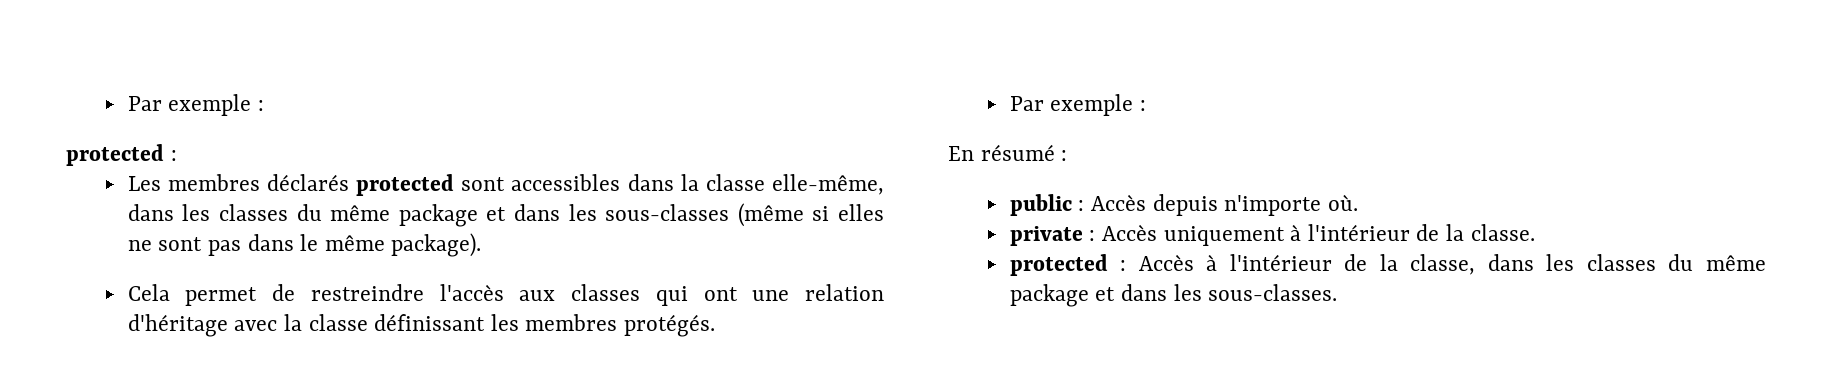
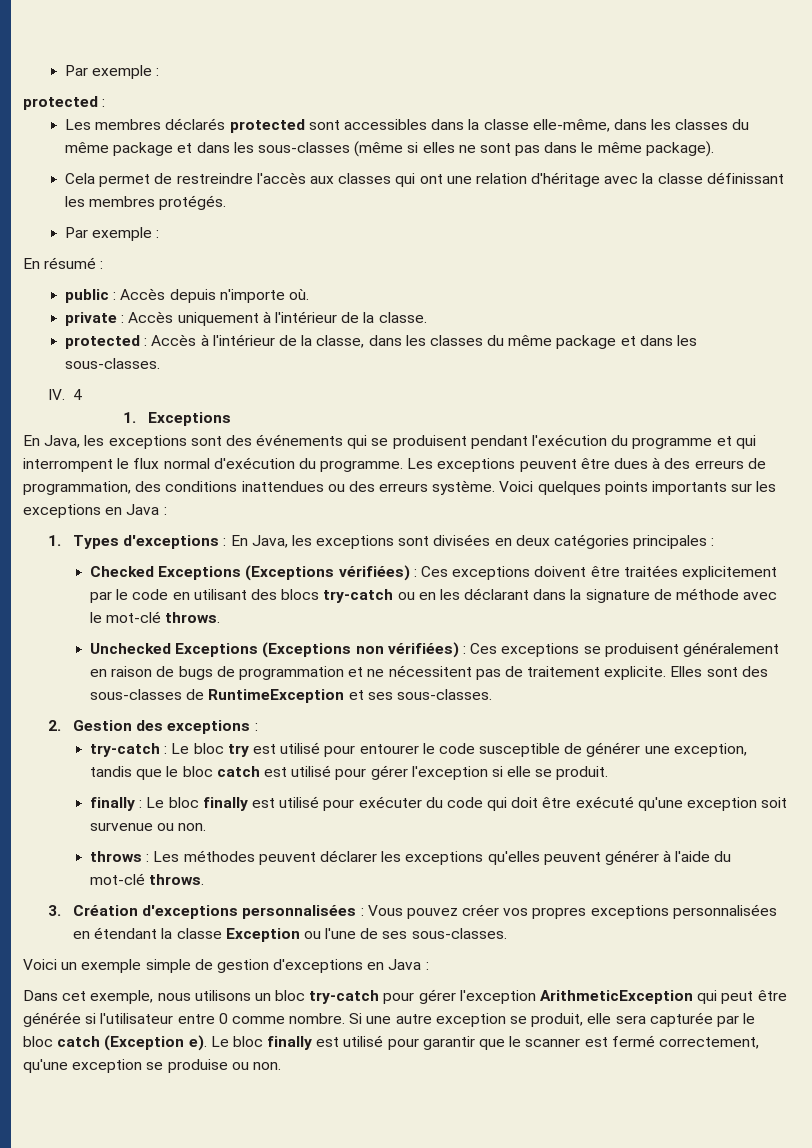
(1338, 292) none -> [48,389,83,400] [123,412,232,426] [23,434,756,449] [23,457,766,472] [23,480,777,495] [23,504,167,518] [48,534,715,549] [90,565,777,581] [90,588,778,603] [90,611,221,623] [90,642,779,658] [90,665,768,680] [90,689,492,703] [48,720,258,734] [90,742,747,757] [90,765,609,780] [90,796,788,811] [90,822,207,831] [90,850,732,865] [90,873,205,885] [48,904,777,919] [73,927,507,942] [23,959,429,973] [23,989,787,1004] [23,1012,756,1027] [23,1035,759,1051] [23,1059,281,1073] // IV. 4 // 1. Exceptions // En Java, les exceptions sont des événements qui se produisent pendant l'exécution du programme et qui interrompent le flux normal d'exécution du programme. Les exceptions peuvent être dues à des erreurs de programmation, des conditions inattendues ou des erreurs système. Voici quelques points importants sur les exceptions en Java : // 1. Types d'exceptions : En Java, les exceptions sont divisées en deux catégories principales : // Checked Exceptions (Exceptions vérifiées) : Ces exceptions doivent être traitées explicitement par le code en utilisant des blocs try-catch ou en les déclarant dans la signature de méthode avec le mot-clé throws. // Unchecked Exceptions (Exceptions non vérifiées) : Ces exceptions se produisent généralement en raison de bugs de programmation et ne nécessitent pas de traitement explicite. Elles sont des sous-classes de RuntimeException et ses sous-classes. // 2. Gestion des exceptions : // try-catch : Le bloc try est utilisé pour entourer le code susceptible de générer une exception, tandis que le bloc catch est utilisé pour gérer l'exception si elle se produit. // finally : Le bloc finally est utilisé pour exécuter du code qui doit être exécuté qu'une exception soit survenue ou non. // throws : Les méthodes peuvent déclarer les exceptions qu'elles peuvent générer à l'aide du mot-clé throws. // 3. Création d'exceptions personnalisées : Vous pouvez créer vos propres exceptions personnalisées en étendant la classe Exception ou l'une de ses sous-classes. // Voici un exemple simple de gestion d'exceptions en Java : // Dans cet exemple, nous utilisons un bloc try-catch pour gérer l'exception ArithmeticException qui peut être générée si l'utilisateur entre 0 comme nombre. Si une autre exception se produit, elle sera capturée par le bloc catch (Exception e). Le bloc finally est utilisé pour garantir que le scanner est fermé correctement, qu'une exception se produise ou non.

